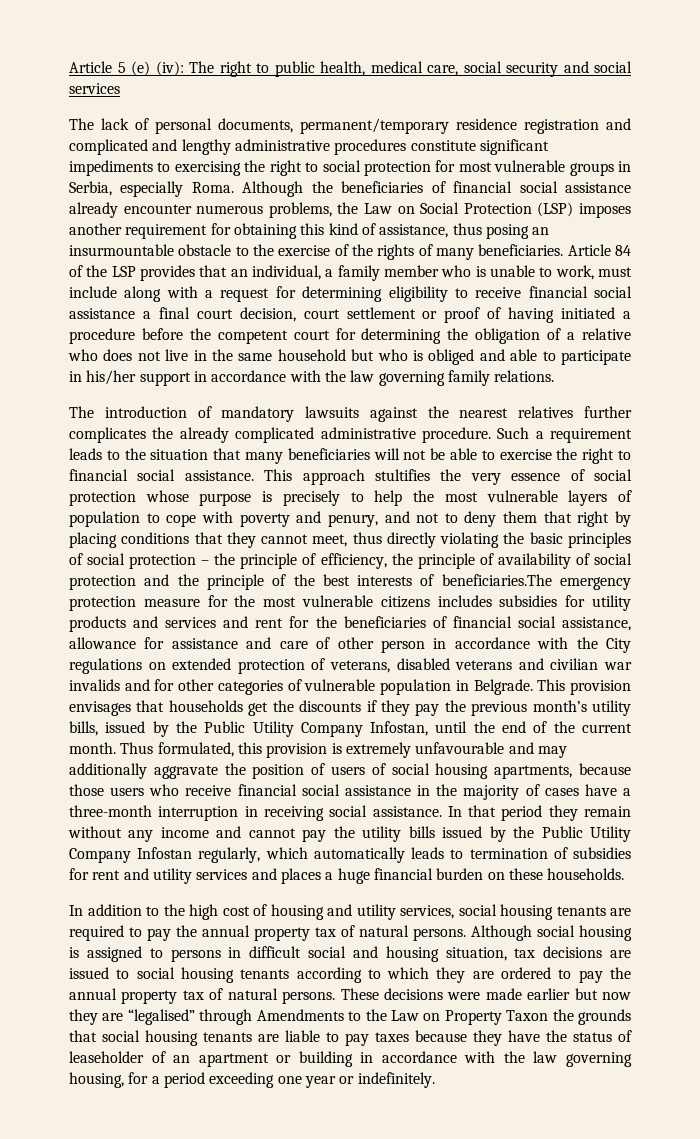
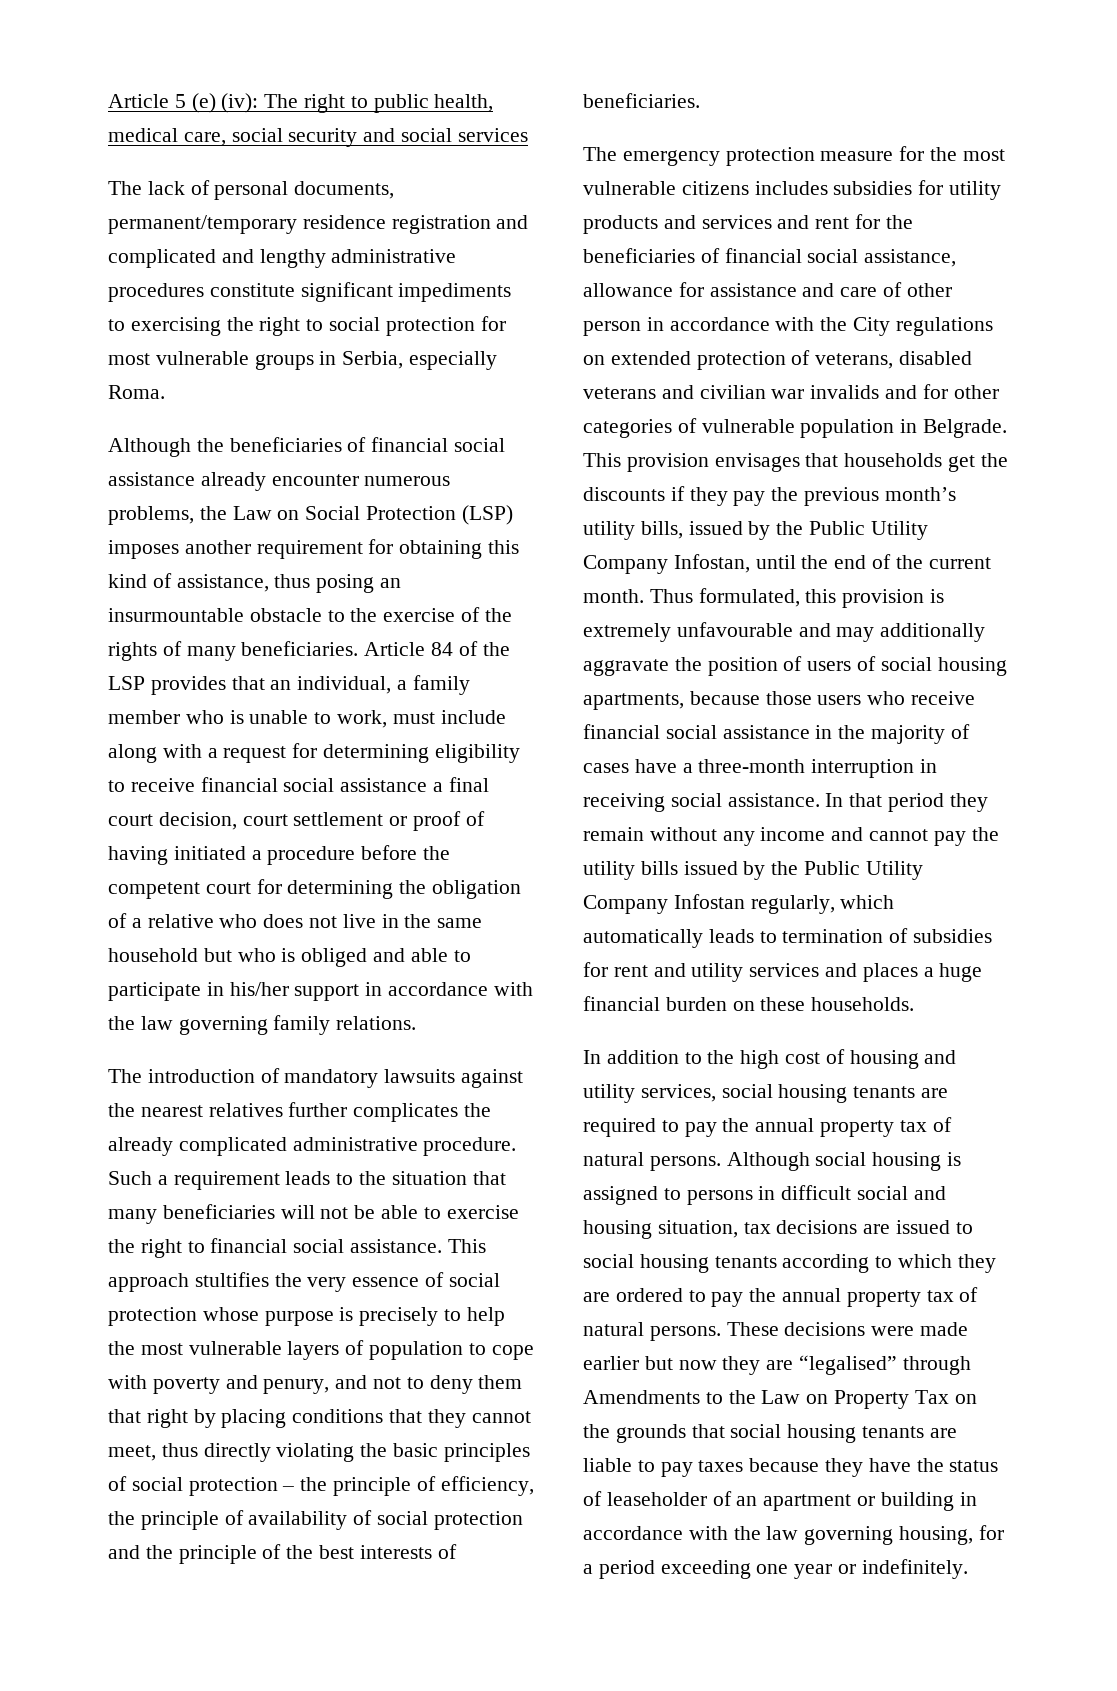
(234, 187) none -> (165, 392) //
[441,574,552,586] beneficiaries.The -> [583,93,700,108] [583,147,617,161] beneficiaries. // The
[506,1010,549,1021] Taxon -> [914,1390,977,1404] Tax on

